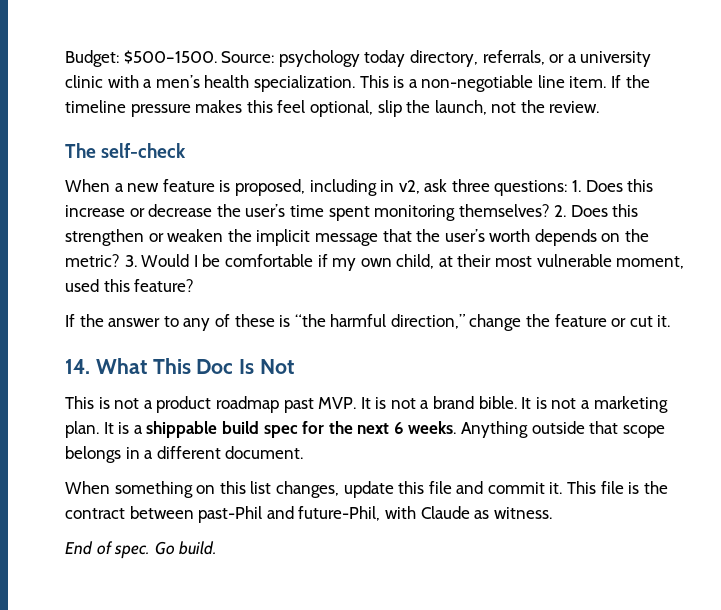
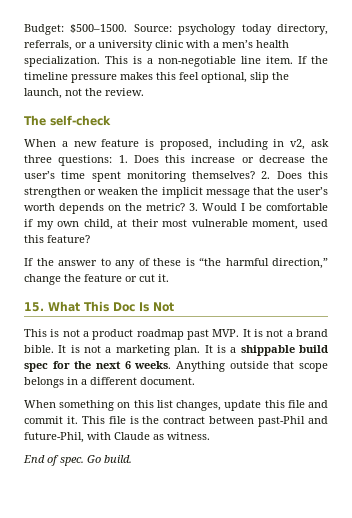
[65,359,90,374] 14. -> [24,302,44,312] 15.

